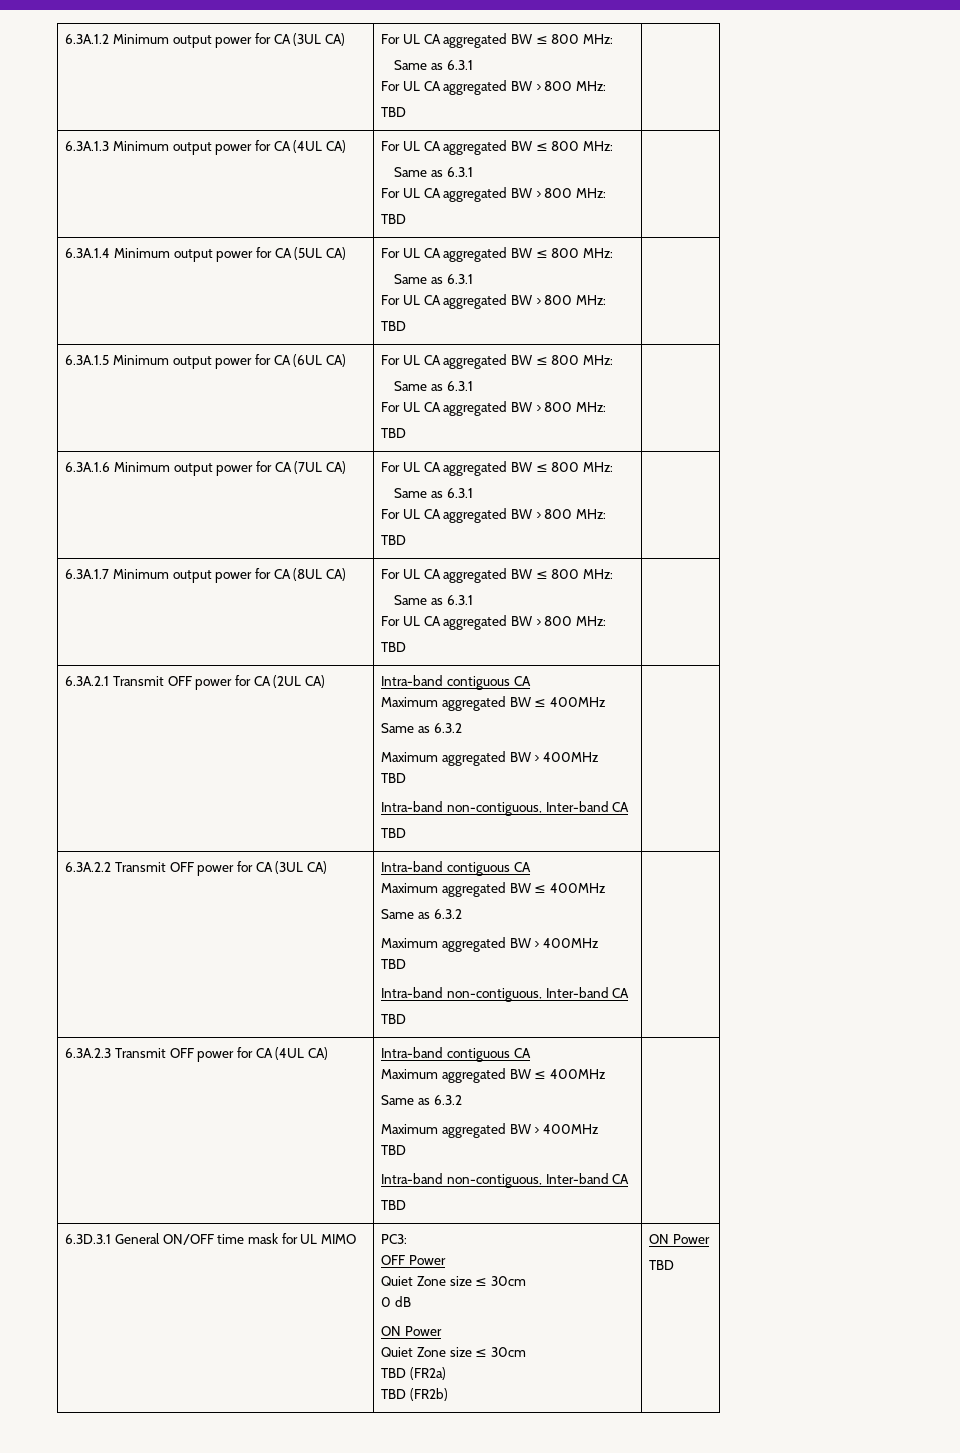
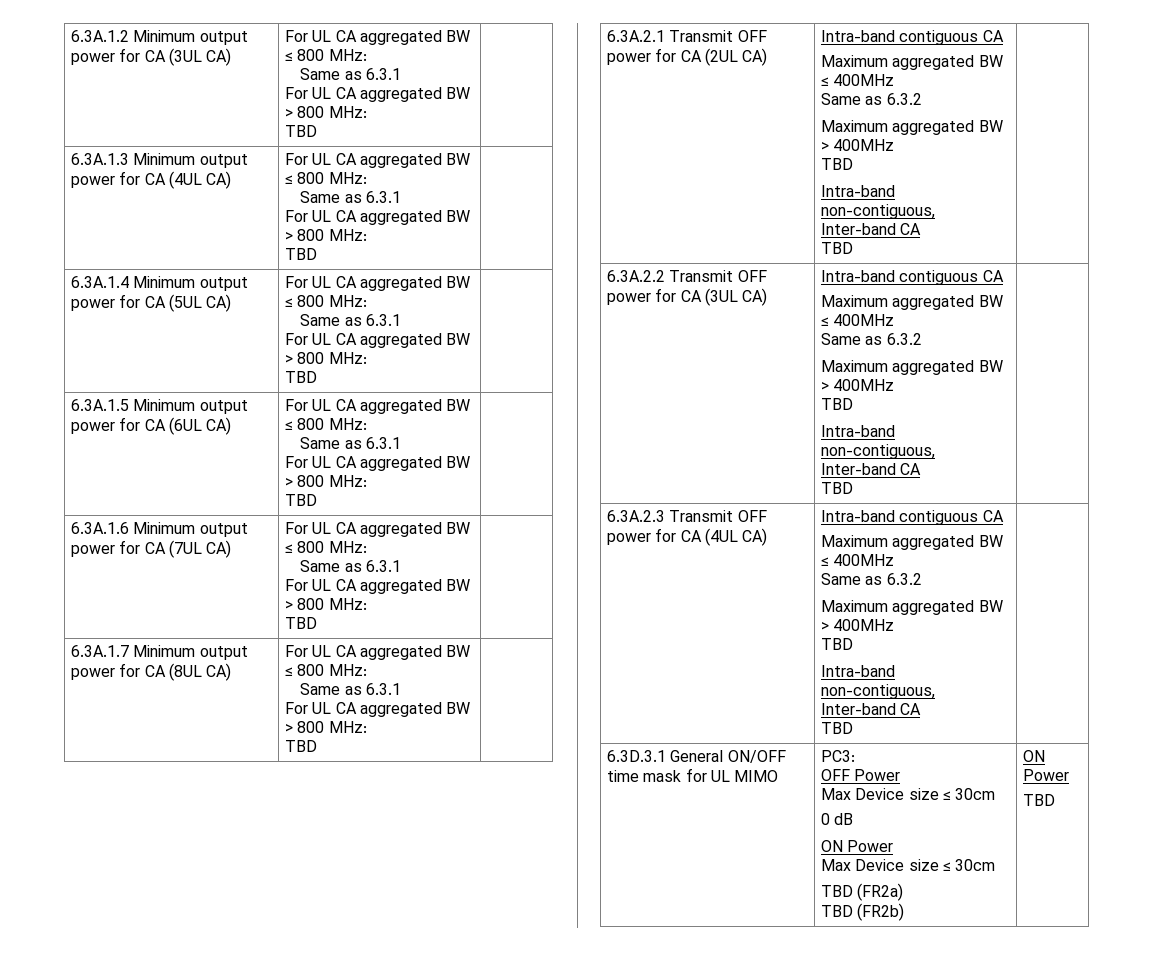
[381,1276,447,1286] Quiet Zone -> [820,788,905,800] Max Device
[381,1347,447,1357] Quiet Zone -> [820,859,905,871] Max Device

